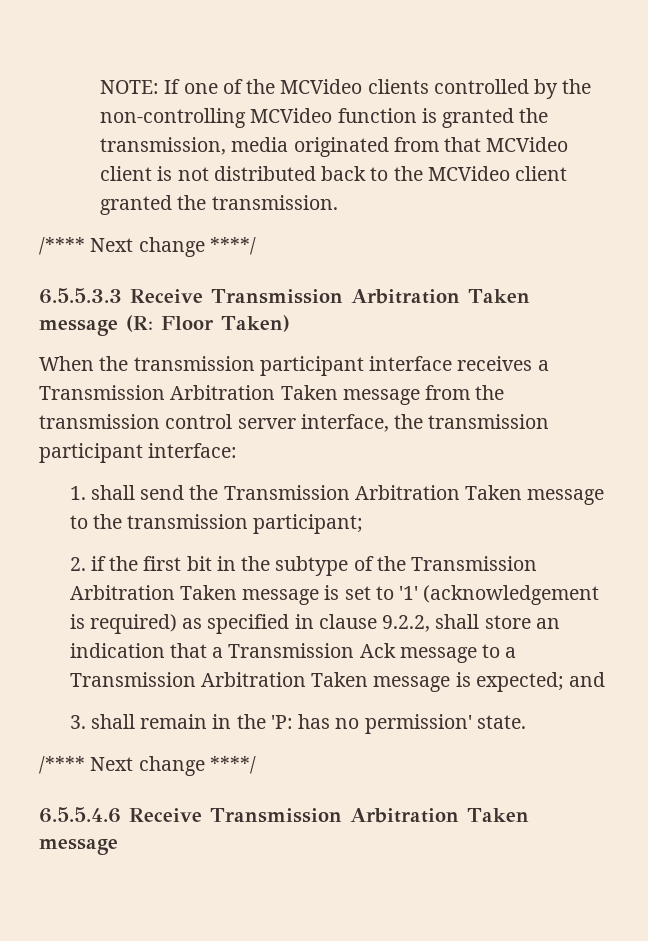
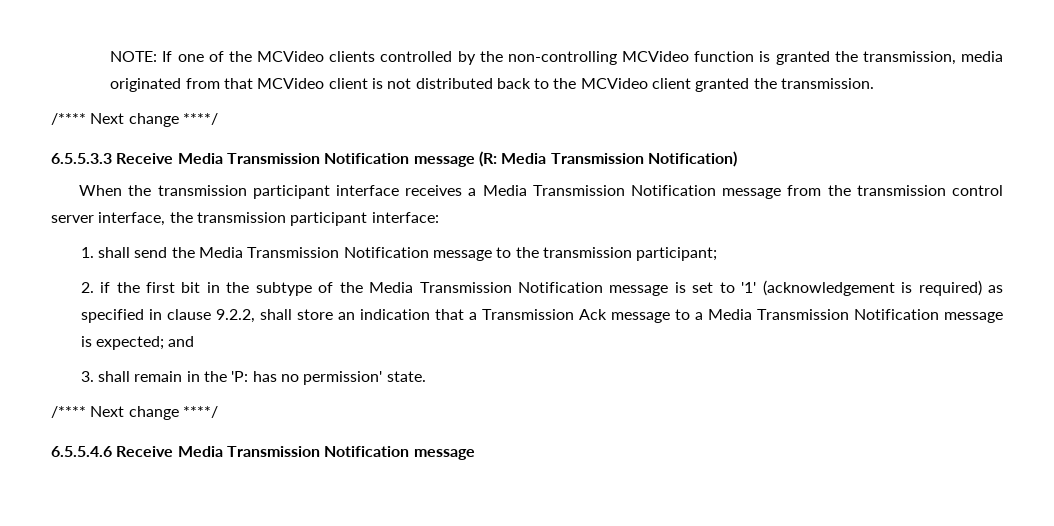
[211,289,530,304] [39,315,290,336] Transmission Arbitration Taken message (R: Floor Taken) -> [177,151,737,167] Media Transmission Notification message (R: Media Transmission Notification)
[39,385,338,400] Transmission Arbitration Taken -> [482,185,717,196] Media Transmission Notification
[223,485,523,500] Transmission Arbitration Taken -> [198,247,429,258] Media Transmission Notification
[411,556,538,571] [69,585,237,600] Transmission Arbitration Taken -> [369,282,603,293] Media Transmission Notification
[69,672,369,687] Transmission Arbitration Taken -> [707,309,939,320] Media Transmission Notification
[210,808,529,823] Transmission Arbitration Taken -> [177,446,410,457] Media Transmission Notification

